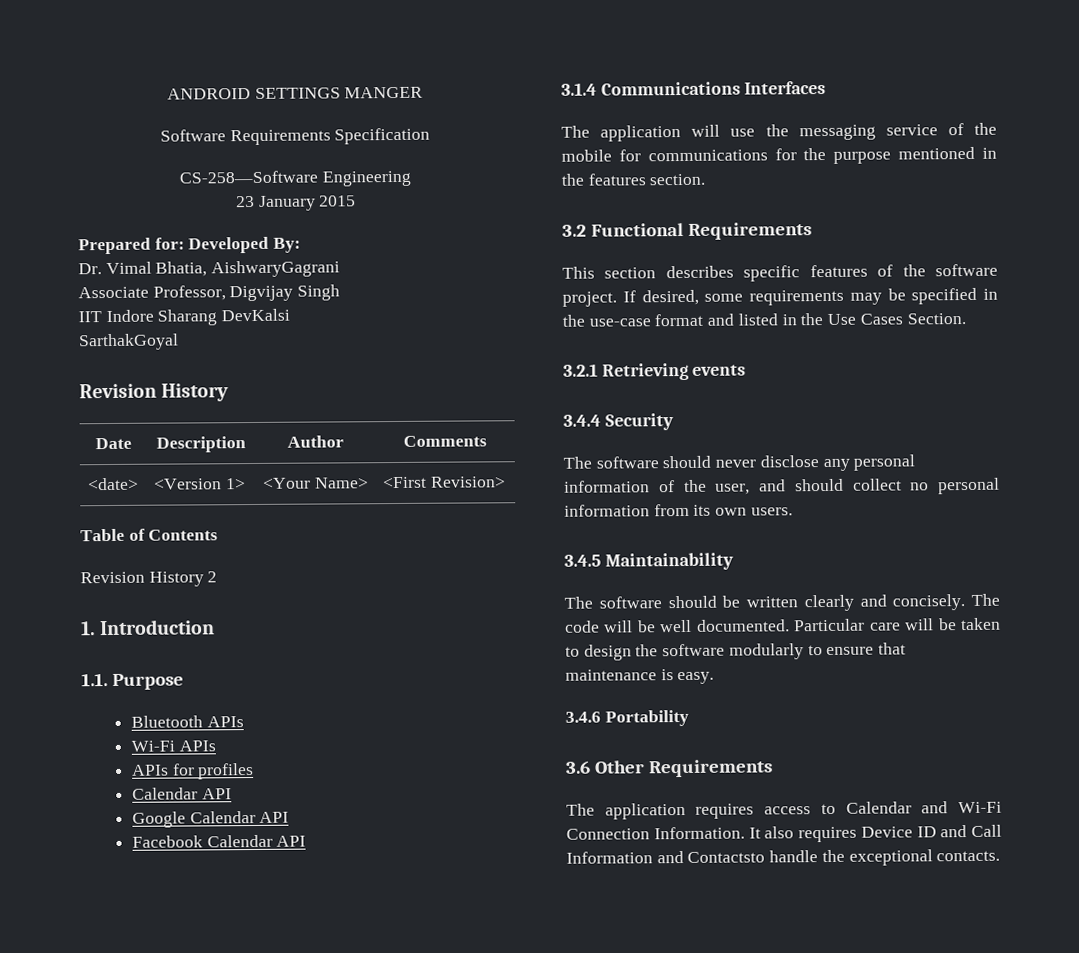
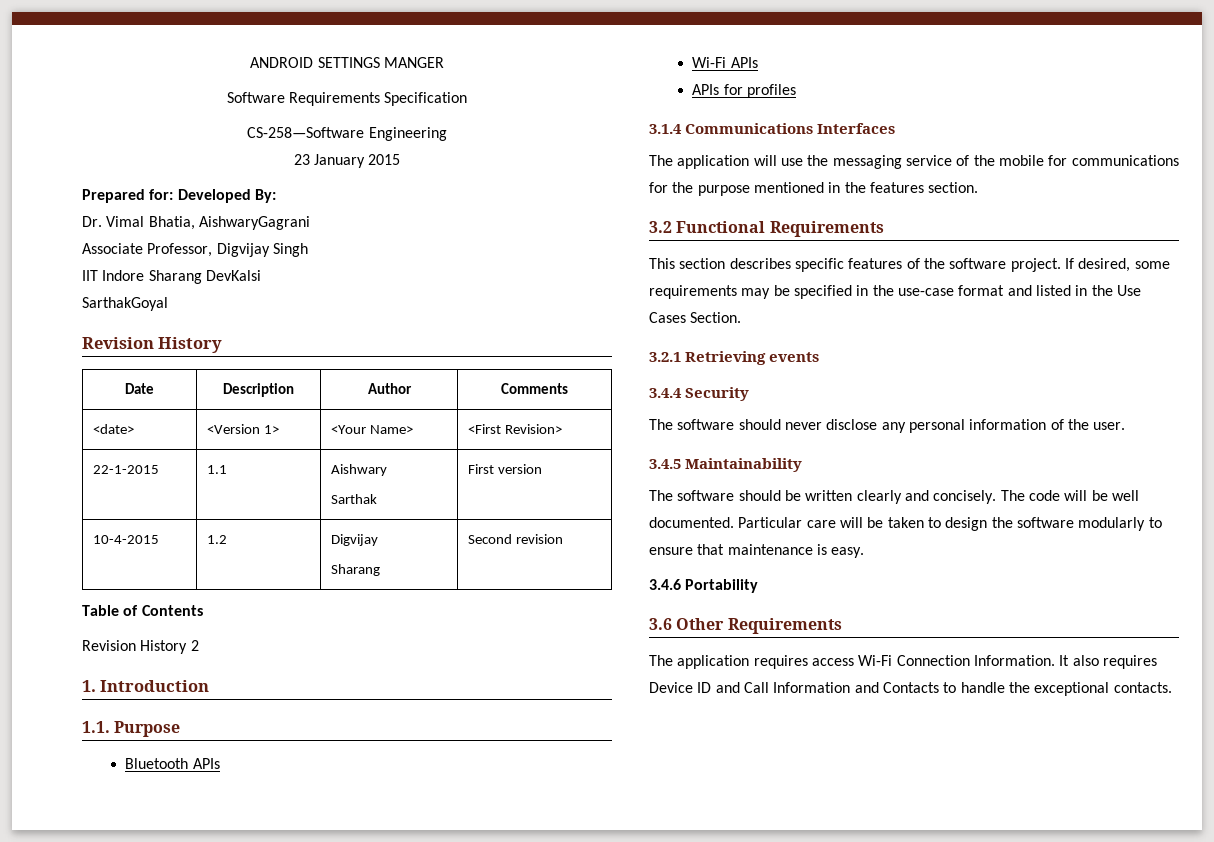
(506, 482) none -> [92,465,159,474] [206,465,227,474] [330,464,387,476] [330,494,377,504] [467,464,542,474] [92,535,159,544] [206,535,227,544] [330,534,378,546] [330,564,380,576] [467,534,563,544] // 22-1-2015 | 1.1 | Aishwary // Sarthak | First version // 10-4-2015 | 1.2 | Digvijay // Sharang | Second revision
[131,787,232,800] [131,810,290,828] [131,834,307,848] // Calendar API // Google Calendar API // Facebook Calendar API -> (796, 91) none
[715,477,1000,495] [564,503,793,517] user, and should collect no personal information from its own users. -> [1093,422,1126,430] user.
[820,801,949,815] to Calendar and -> (854, 662) none
[687,851,766,863] Contactsto -> [882,682,957,693] Contacts to

